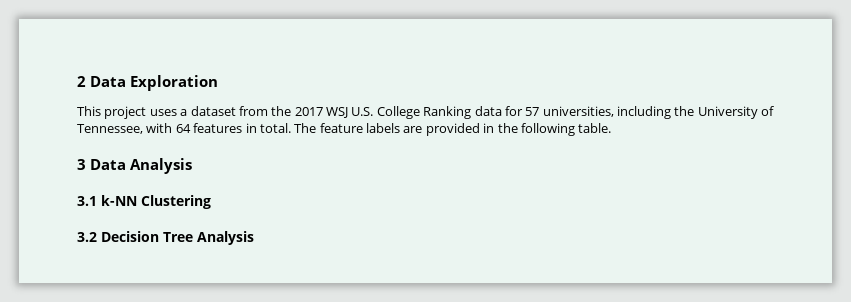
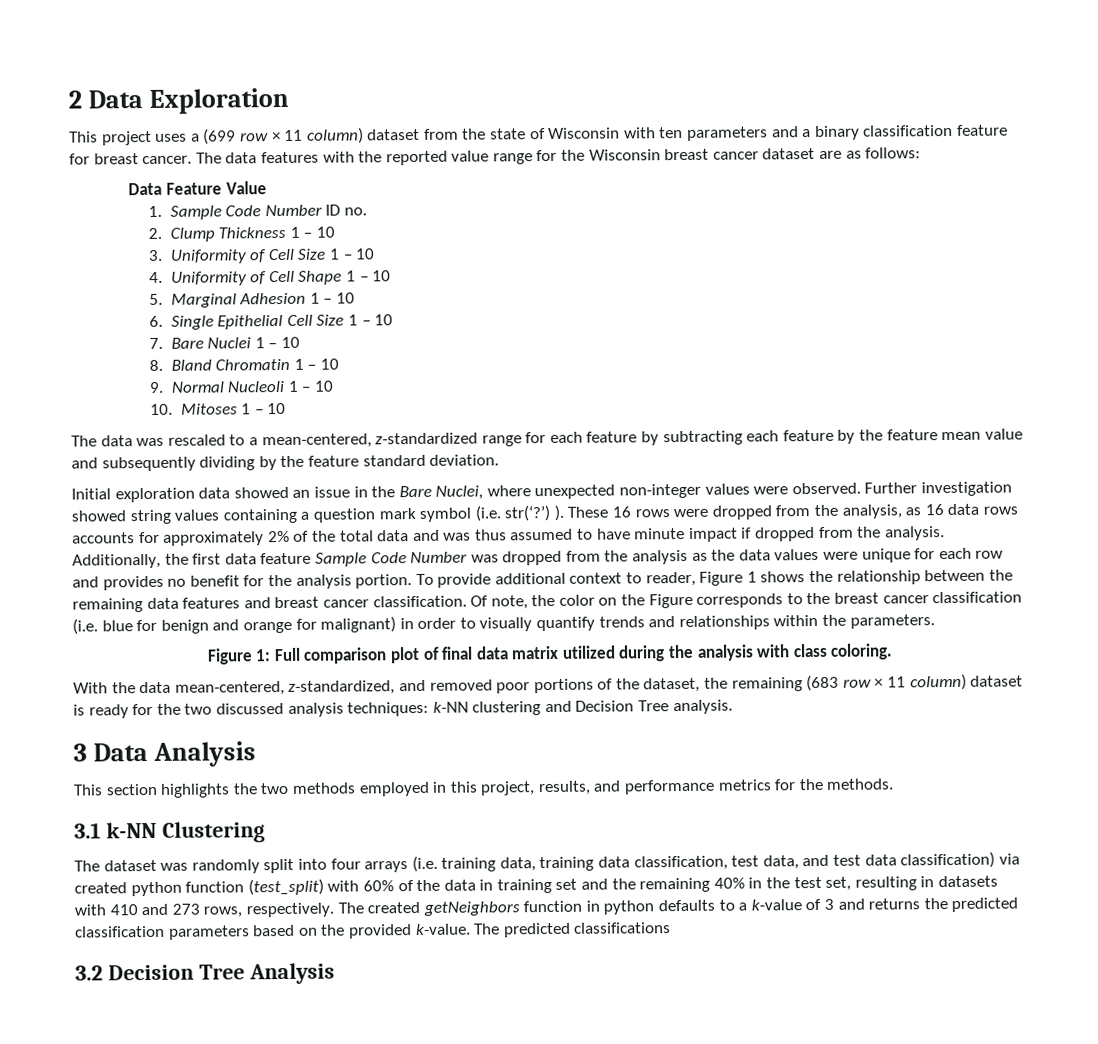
[190,106,775,119] [77,123,612,136] [77,158,192,174] [77,195,211,209] dataset from the 2017 WSJ U.S. College Ranking data for 57 universities, including the University of Tennessee, with 64 features in total. The feature labels are provided in the following table. // 3 Data Analysis // 3.1 k-NN Clustering -> [203,124,1008,145] [69,147,922,166] [128,181,267,196] [148,204,367,220] [148,226,335,242] [148,248,376,264] [149,270,392,286] [149,292,355,308] [149,314,394,330] [149,336,300,349] [149,358,339,371] [149,380,334,393] [150,402,287,415] [71,428,1023,449] [71,454,500,472] [71,481,1013,503] [71,503,1018,525] [72,526,945,546] [72,547,1004,569] [72,569,1013,591] [72,591,1023,613] [72,614,935,635] [206,643,894,665] [73,673,1024,696] [73,699,733,719] [73,741,256,767] [73,778,895,798] [74,821,265,843] [74,851,1020,874] [74,875,998,897] [74,897,1019,918] [75,922,672,940] (699 row × 11 column) dataset from the state of Wisconsin with ten parameters and a binary classification feature for breast cancer. The data features with the reported value range for the Wisconsin breast cancer dataset are as follows: // Data Feature Value // 1. Sample Code Number ID no. // 2. Clump Thickness 1 – 10 // 3. Uniformity of Cell Size 1 – 10 // 4. Uniformity of Cell Shape 1 – 10 // 5. Marginal Adhesion 1 – 10 // 6. Single Epithelial Cell Size 1 – 10 // 7. Bare Nuclei 1 – 10 // 8. Bland Chromatin 1 – 10 // 9. Normal Nucleoli 1 – 10 // 10. Mitoses 1 – 10 // The data was rescaled to a mean-centered, z-standardized range for each feature by subtracting each feature by the feature mean value and subsequently dividing by the feature standard deviation. // Initial exploration data showed an issue in the Bare Nuclei, where unexpected non-integer values were observed. Further investigation showed string values containing a question mark symbol (i.e. str(‘?’) ). These 16 rows were dropped from the analysis, as 16 data rows accounts for approximately 2% of the total data and was thus assumed to have minute impact if dropped from the analysis. Additionally, the first data feature Sample Code Number was dropped from the analysis as the data values were unique for each row and provides no benefit for the analysis portion. To provide additional context to reader, Figure 1 shows the relationship between the remaining data features and breast cancer classification. Of note, the color on the Figure corresponds to the breast cancer classification (i.e. blue for benign and orange for malignant) in order to visually quantify trends and relationships within the parameters. // Figure 1: Full comparison plot of final data matrix utilized during the analysis with class coloring. // With the data mean-centered, z-standardized, and removed poor portions of the dataset, the remaining (683 row × 11 column) dataset is ready for the two discussed analysis techniques: k-NN clustering and Decision Tree analysis. // 3 Data Analysis // This section highlights the two methods employed in this project, results, and performance metrics for the methods. // 3.1 k-NN Clustering // The dataset was randomly split into four arrays (i.e. training data, training data classification, test data, and test data classification) via created python function (test_split) with 60% of the data in training set and the remaining 40% in the test set, resulting in datasets with 410 and 273 rows, respectively. The created getNeighbors function in python defaults to a k-value of 3 and returns the predicted classification parameters based on the provided k-value. The predicted classifications

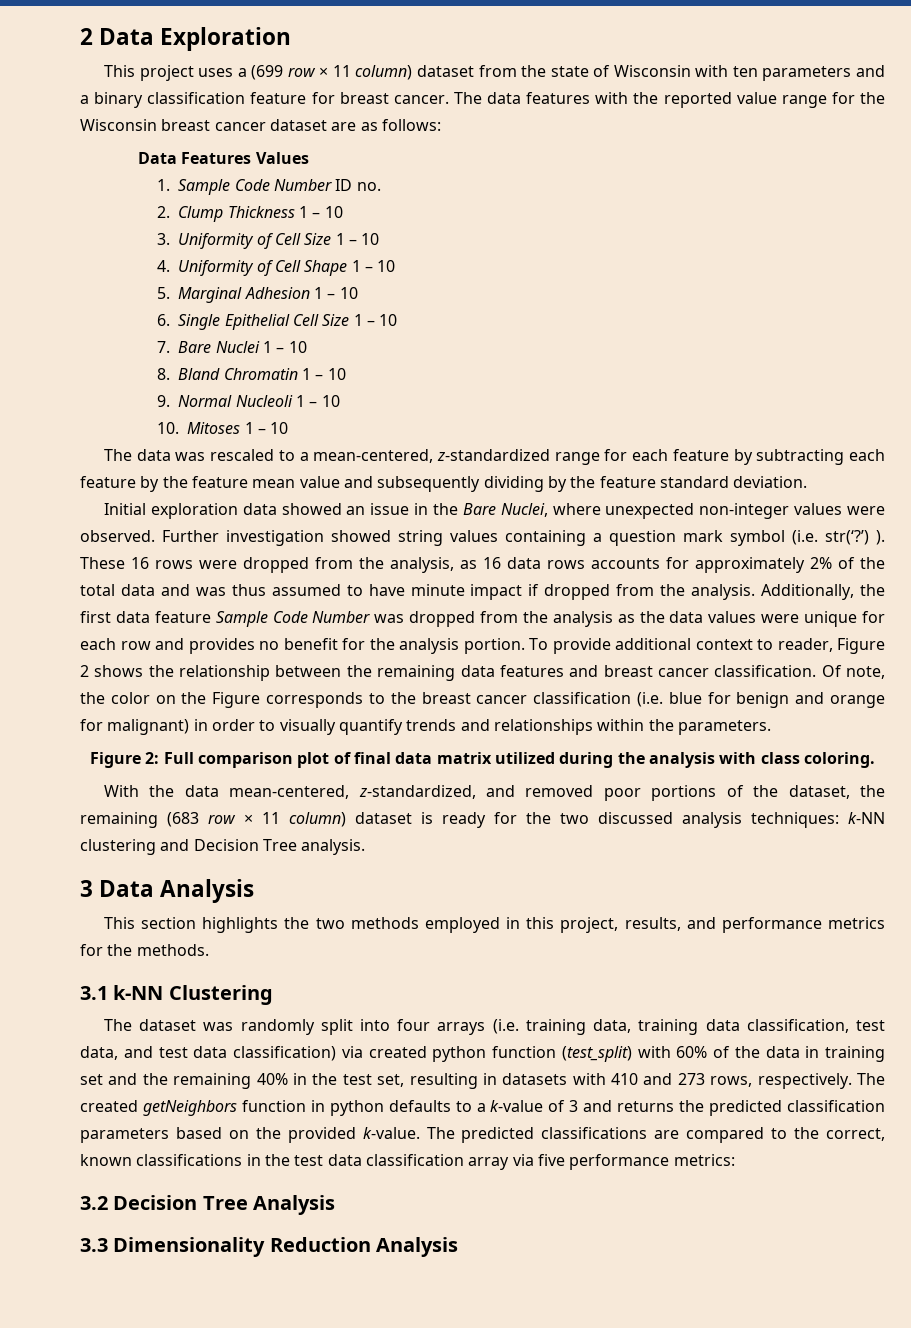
[165,181,267,195] Feature Value -> [181,152,309,164] Features Values
[746,571,757,583] 1 -> [80,665,89,677] 2
[255,649,272,662] 1: -> [145,752,160,764] 2:
(672, 928) none -> [654,1127,885,1143] [80,1154,735,1170] are compared to the correct, known classifications in the test data classification array via five performance metrics:
(335, 973) none -> [80,1237,459,1257] // 3.3 Dimensionality Reduction Analysis

